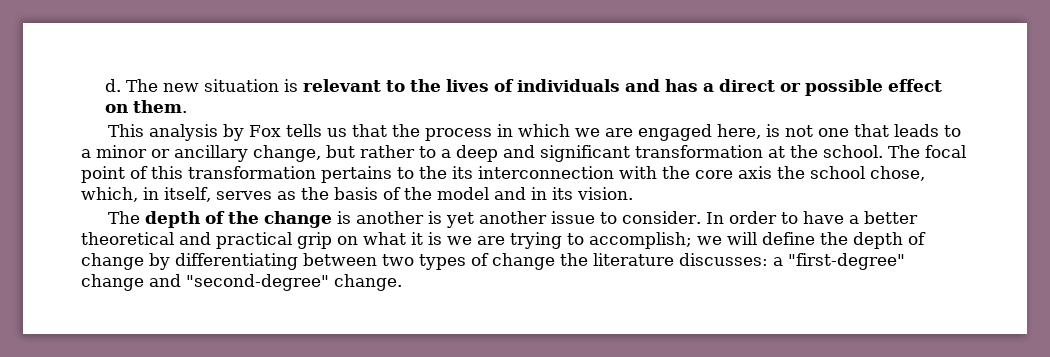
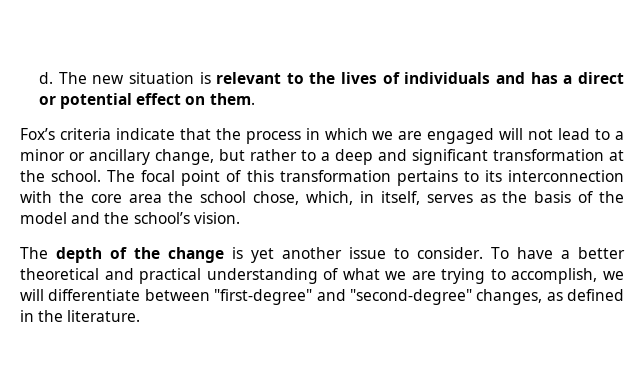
[804,79,883,96] possible -> [60,93,133,109] potential
[108,124,348,141] This analysis by Fox tells us -> [20,128,175,140] Fox’s criteria indicate
[717,124,940,139] here, is not one that leads -> [499,128,591,140] will not lead
[419,166,447,179] the -> (479, 176) none
[738,166,772,179] axis -> [128,194,162,203] area
[531,187,573,200] in its -> [104,212,190,224] the school’s
[356,211,443,224] another is -> (243, 253) none
[706,211,799,224] In order to -> [491,247,509,259] To
[297,232,442,249] grip on what it is -> [206,268,380,284] understanding of what
[589,232,692,249] accomplish; -> [511,268,598,284] accomplish,
[762,232,926,249] [81,253,905,270] [81,274,402,291] define the depth of change by differentiating between two types of change the literature discusses: a "first-degree" change and "second-degree" change. -> [48,289,624,305] [20,310,141,322] differentiate between "first-degree" and "second-degree" changes, as defined in the literature.

